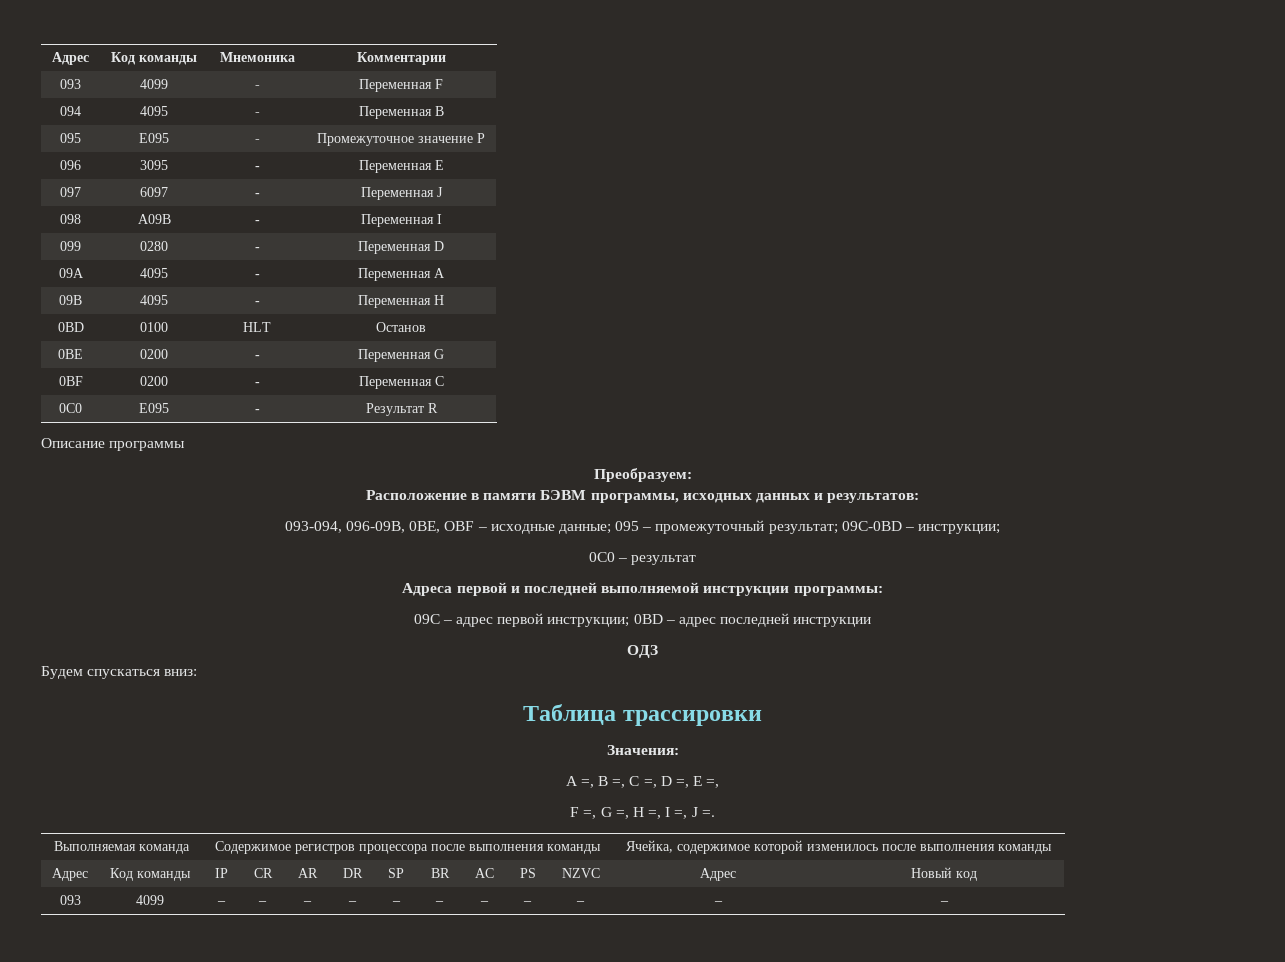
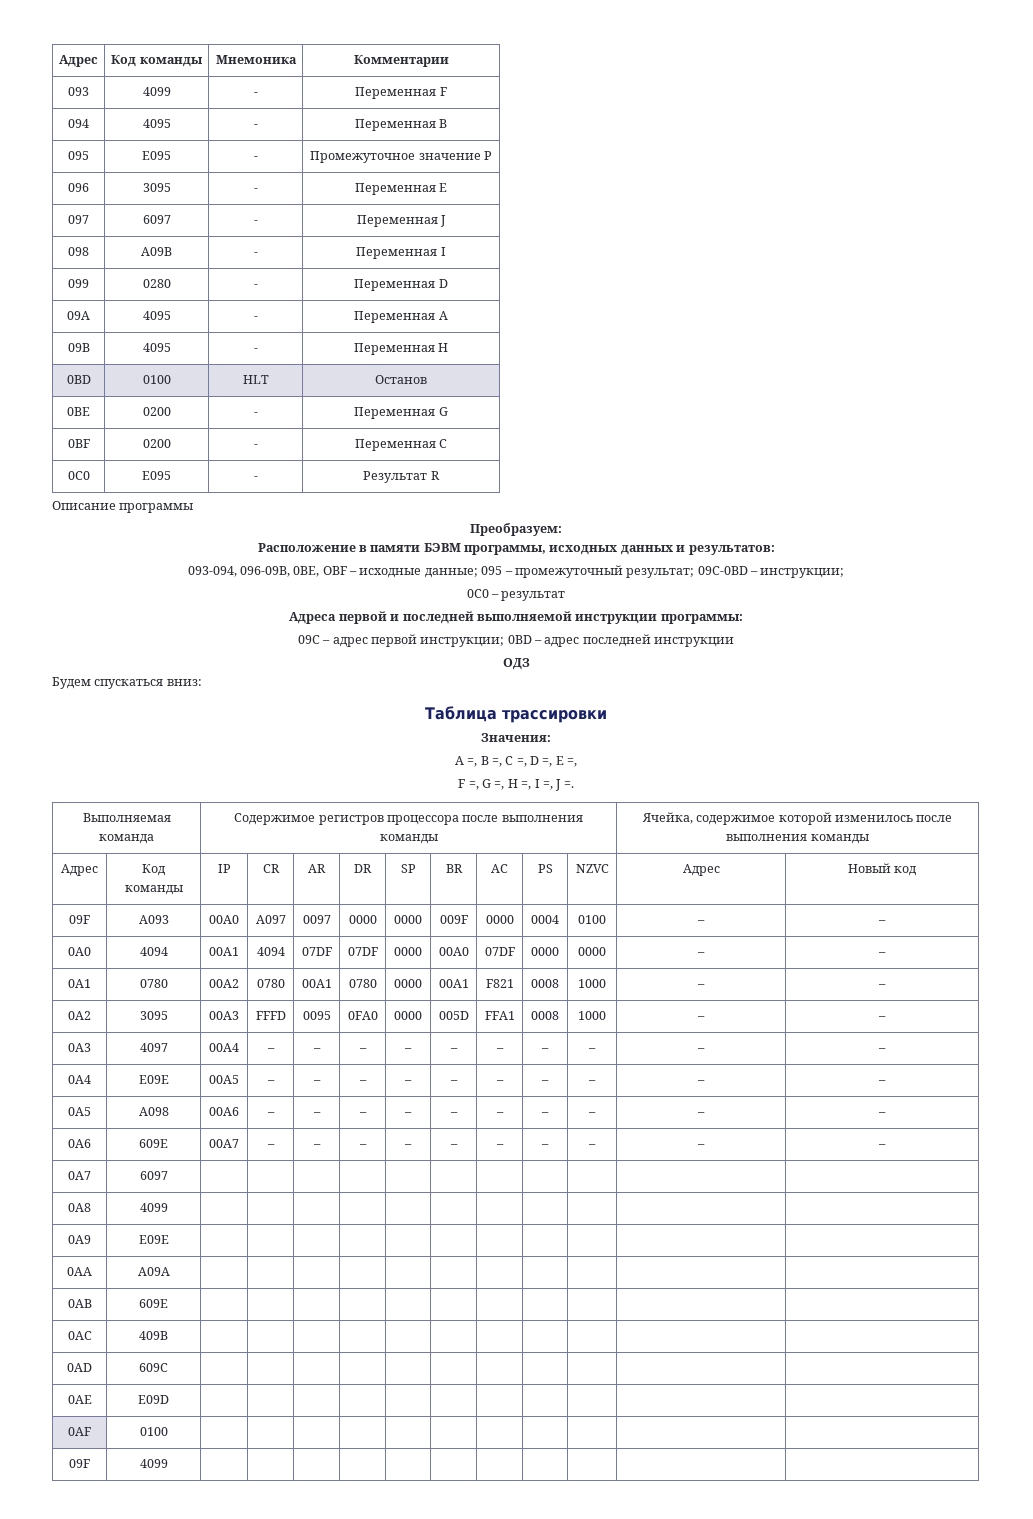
[59,895,81,905] [136,895,164,905] 093 | 4099 -> [69,915,90,924] [138,915,169,924] [209,915,239,924] [255,915,286,924] [302,915,331,924] [348,915,377,924] [394,915,422,924] [439,915,468,924] [485,915,514,924] [531,915,559,924] [578,915,606,924] [697,920,705,924] [878,920,886,924] [68,947,91,956] [139,947,168,956] [209,947,239,956] [256,947,285,956] [301,947,332,956] [347,947,378,956] [394,947,422,956] [438,947,469,956] [484,947,515,956] [531,947,559,956] [578,947,606,956] [697,952,705,956] [878,952,886,956] [68,979,91,988] [139,979,168,988] [209,979,239,988] [256,979,285,988] [301,979,332,988] [348,979,377,988] [394,979,422,988] [438,979,469,988] [485,979,514,988] [531,979,559,988] [578,979,606,988] [697,984,705,988] [878,984,886,988] [68,1011,91,1020] [139,1011,168,1020] [209,1011,239,1020] [255,1011,286,1020] [302,1011,331,1020] [347,1011,378,1020] [394,1011,422,1020] [438,1011,469,1020] [484,1011,515,1020] [531,1011,559,1020] [578,1011,606,1020] [697,1016,705,1020] [878,1016,886,1020] [68,1043,91,1052] [139,1043,168,1052] [209,1043,239,1052] 09F | A093 | 00A0 | A097 | 0097 | 0000 | 0000 | 009F | 0000 | 0004 | 0100 | – | – // 0A0 | 4094 | 00A1 | 4094 | 07DF | 07DF | 0000 | 00A0 | 07DF | 0000 | 0000 | – | – // 0A1 | 0780 | 00A2 | 0780 | 00A1 | 0780 | 0000 | 00A1 | F821 | 0008 | 1000 | – | – // 0A2 | 3095 | 00A3 | FFFD | 0095 | 0FA0 | 0000 | 005D | FFA1 | 0008 | 1000 | – | – // 0A3 | 4097 | 00A4
[939,901,949,905] | – -> [68,1075,91,1084] [138,1075,169,1084] [209,1075,239,1084] [266,1080,275,1084] [312,1080,321,1084] [358,1080,367,1084] [404,1080,412,1084] [449,1080,458,1084] [495,1080,504,1084] [541,1080,549,1084] [588,1080,596,1084] [697,1080,705,1084] [878,1080,886,1084] [68,1107,91,1116] [138,1107,169,1116] [209,1107,239,1116] [266,1112,275,1116] [312,1112,321,1116] [358,1112,367,1116] [404,1112,412,1116] [449,1112,458,1116] [495,1112,504,1116] [541,1112,549,1116] [588,1112,596,1116] [697,1112,705,1116] [878,1112,886,1116] [68,1139,91,1148] [139,1139,168,1148] [209,1139,239,1148] [266,1144,275,1148] [312,1144,321,1148] [358,1144,367,1148] [404,1144,412,1148] [449,1144,458,1148] [495,1144,504,1148] [541,1144,549,1148] [588,1144,596,1148] [697,1144,705,1148] [878,1144,886,1148] [68,1171,91,1180] [139,1171,168,1180] [68,1203,91,1212] [139,1203,168,1212] [68,1235,91,1244] [138,1235,169,1244] [67,1267,92,1276] [137,1267,170,1276] [67,1299,92,1308] [139,1299,168,1308] [67,1331,92,1340] [139,1331,168,1340] [67,1363,92,1372] [139,1363,168,1372] [67,1395,92,1404] [138,1395,169,1404] [68,1427,91,1436] [139,1427,168,1436] [69,1459,90,1468] [139,1459,168,1468] // 0A4 | E09E | 00A5 | – | – | – | – | – | – | – | – | – | – // 0A5 | A098 | 00A6 | – | – | – | – | – | – | – | – | – | – // 0A6 | 609E | 00A7 | – | – | – | – | – | – | – | – | – | – // 0A7 | 6097 | | | | | | | | | | | // 0A8 | 4099 | | | | | | | | | | | // 0A9 | E09E | | | | | | | | | | | // 0AA | A09A | | | | | | | | | | | // 0AB | 609E | | | | | | | | | | | // 0AC | 409B | | | | | | | | | | | // 0AD | 609C | | | | | | | | | | | // 0AE | E09D | | | | | | | | | | | // 0AF | 0100 | | | | | | | | | | | // 09F | 4099 | | | | | | | | | | |

